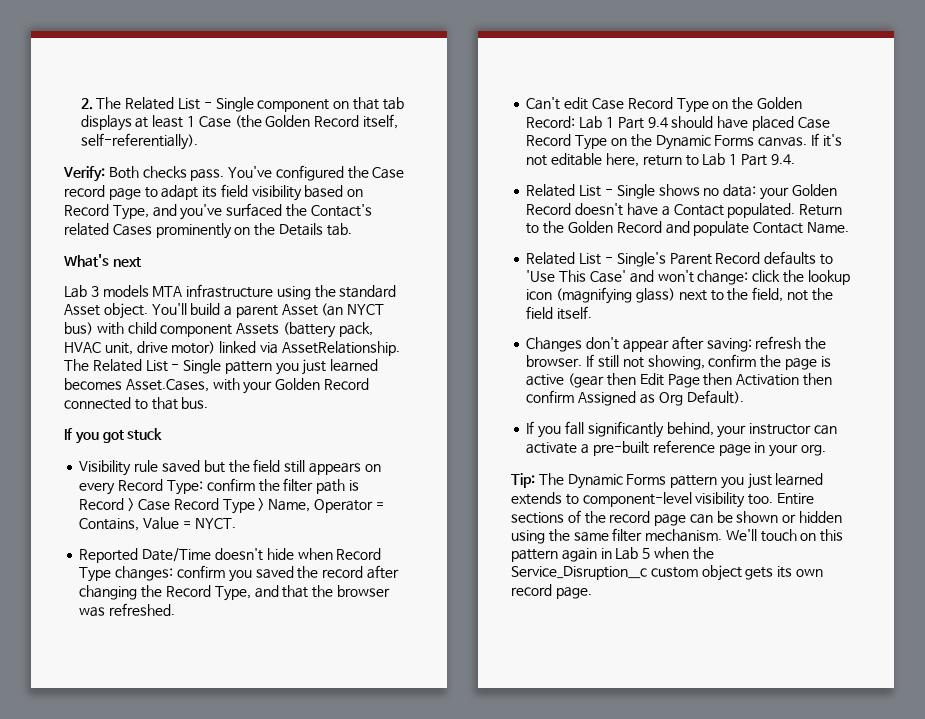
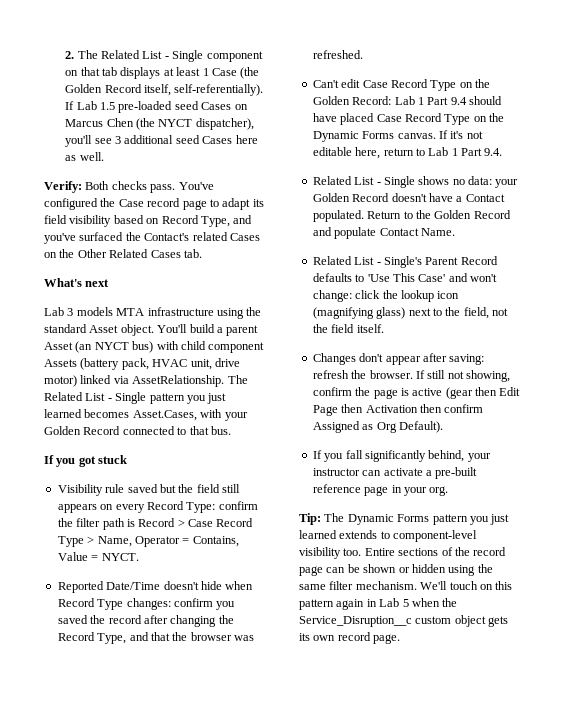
(198, 141) none -> [65,101,248,113] [65,118,254,130] [65,135,258,147] [65,152,104,161] If Lab 1.5 pre-loaded seed Cases on Marcus Chen (the NYCT dispatcher), you'll see 3 additional seed Cases here as well.
[155,223,323,239] prominently on the Details -> [44,249,181,258] on the Other Related Cases

